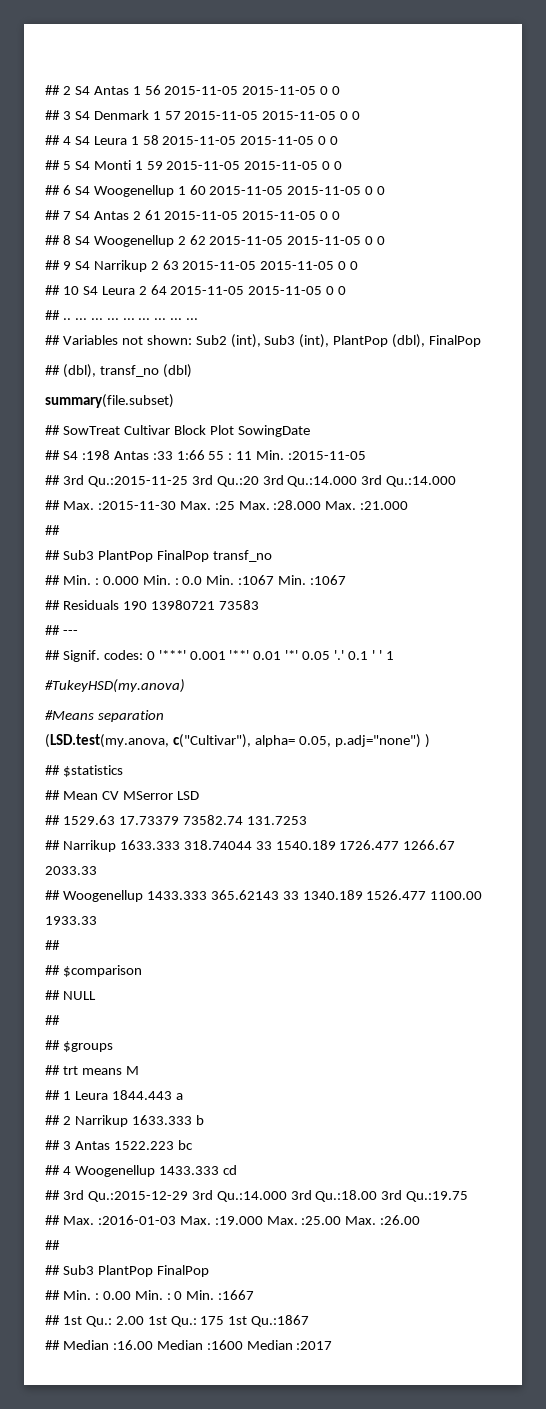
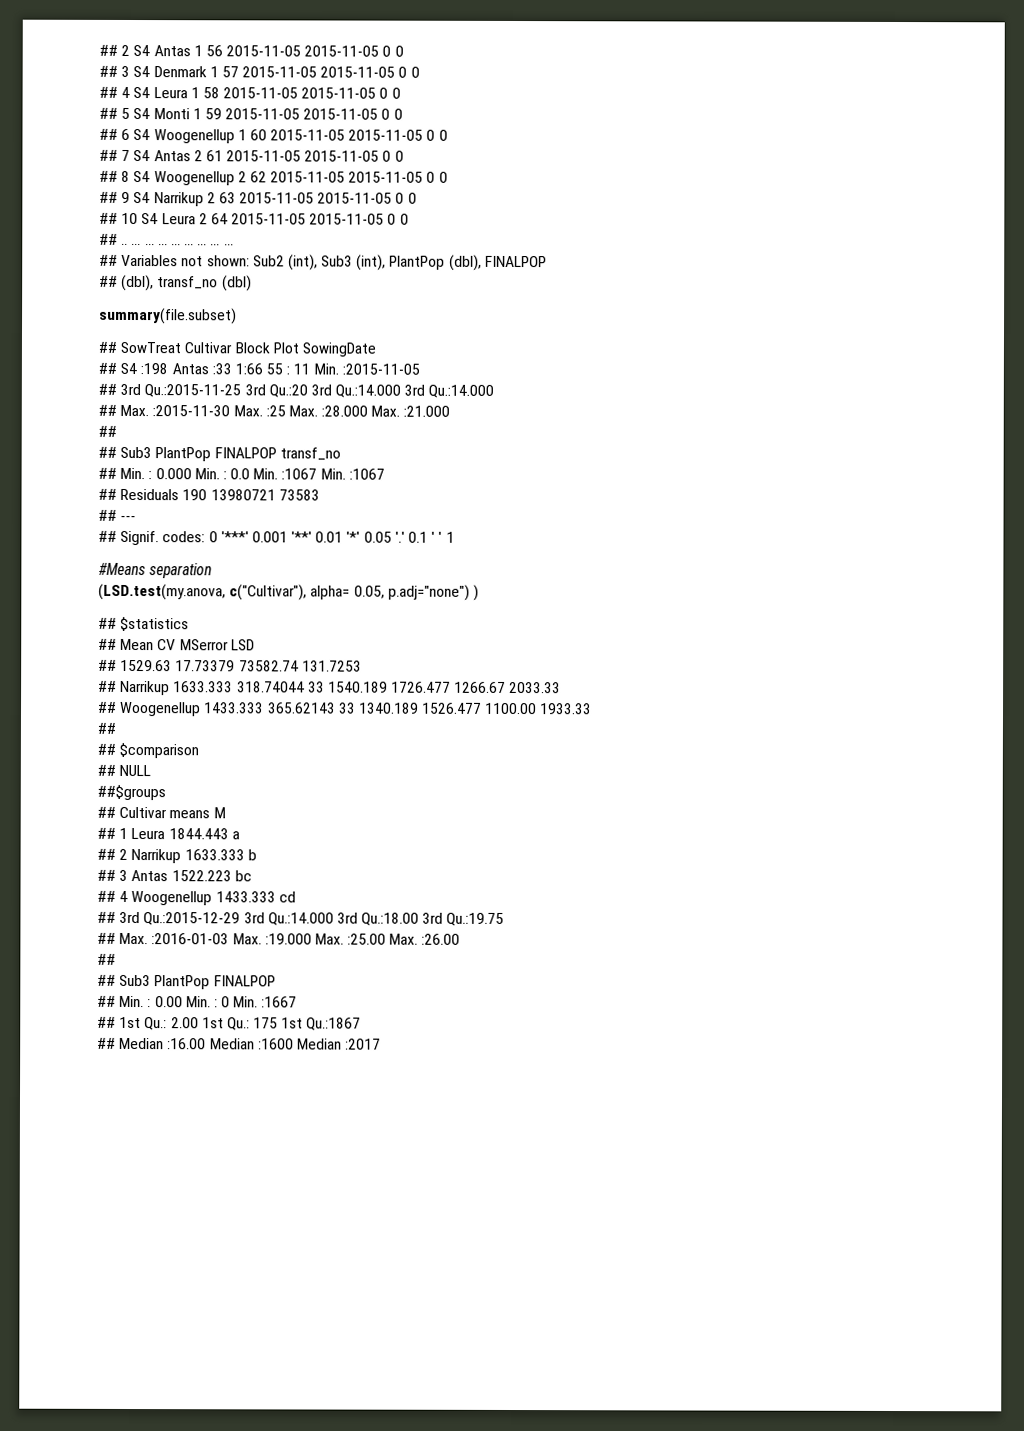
[429,335,482,347] FinalPop -> [484,255,547,268] FINALPOP
[156,550,209,562] FinalPop -> [214,447,277,459] FINALPOP
[45,679,185,693] // #TukeyHSD(my.anova) -> (455, 537) none
[45,1015,60,1025] [45,1040,113,1052] [45,1065,78,1075] ## // ## $groups // ## trt -> [97,784,166,801] [97,806,168,819] ##$groups // ## Cultivar
[156,1265,209,1277] FinalPop -> [213,975,276,987] FINALPOP

